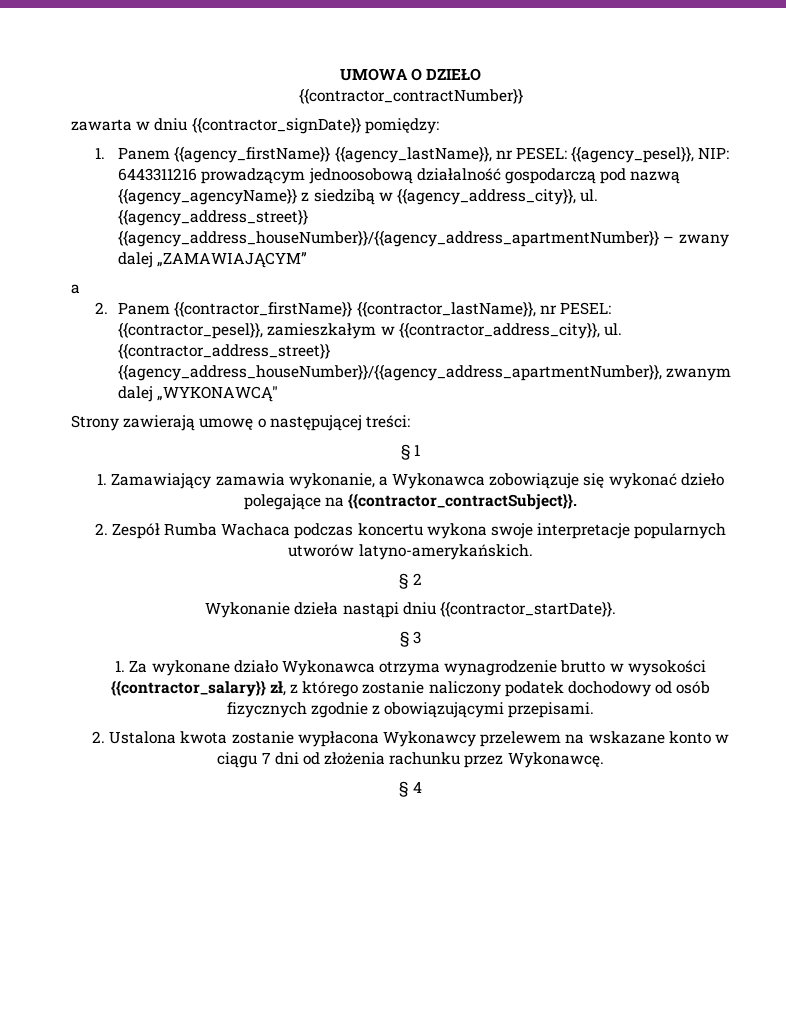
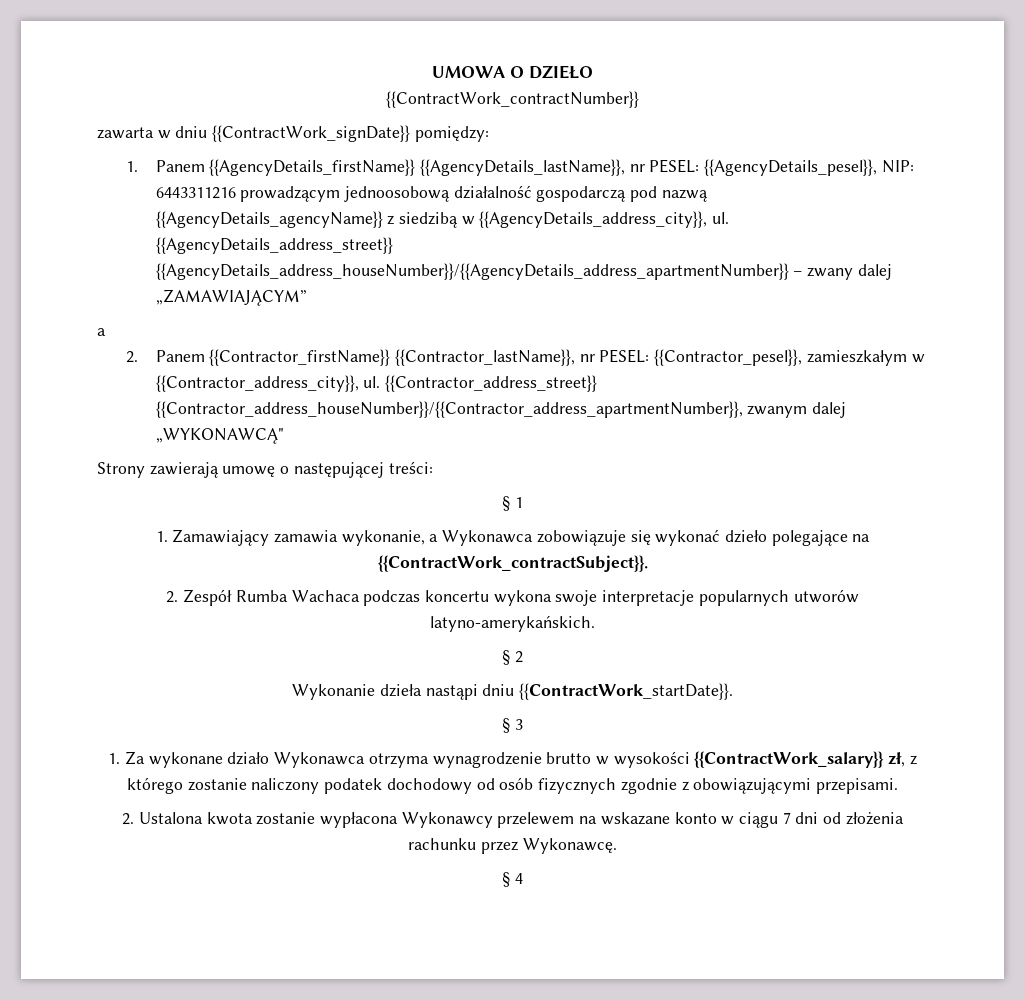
[298,88,523,104] {{contractor_contractNumber}} -> [386,91,639,108] {{ContractWork_contractNumber}}
[191,117,361,134] {{contractor_signDate}} -> [212,125,411,142] {{ContractWork_signDate}}
[174,146,695,163] {{agency_firstName}} {{agency_lastName}}, nr PESEL: {{agency_pesel}}, -> [209,159,878,176] {{AgencyDetails_firstName}} {{AgencyDetails_lastName}}, nr PESEL: {{AgencyDetails_pesel}},
[118,188,298,205] {{agency_agencyName}} -> [155,211,383,228] {{AgencyDetails_agencyName}}
[396,188,599,205] [118,209,309,226] [118,230,660,247] {{agency_address_city}}, ul. {{agency_address_street}} {{agency_address_houseNumber}}/{{agency_address_apartmentNumber}} -> [479,211,730,228] [155,237,393,254] [155,263,789,280] {{AgencyDetails_address_city}}, ul. {{AgencyDetails_address_street}} {{AgencyDetails_address_houseNumber}}/{{AgencyDetails_address_apartmentNumber}}
[174,301,611,317] [118,322,264,339] {{contractor_firstName}} {{contractor_lastName}}, nr PESEL: {{contractor_pesel}}, -> [209,349,803,366] {{Contractor_firstName}} {{Contractor_lastName}}, nr PESEL: {{Contractor_pesel}},
[398,322,622,339] [118,343,331,359] [118,364,663,381] {{contractor_address_city}}, ul. {{contractor_address_street}} {{agency_address_houseNumber}}/{{agency_address_apartmentNumber}}, -> [155,375,597,392] [155,401,743,418] {{Contractor_address_city}}, ul. {{Contractor_address_street}} {{Contractor_address_houseNumber}}/{{Contractor_address_apartmentNumber}},
[348,493,578,510] {{contractor_contractSubject}}. -> [377,555,648,572] {{ContractWork_contractSubject}}.
[439,601,616,617] {{contractor_startDate}}. -> [518,683,733,700] {{ContractWork_startDate}}.
[110,680,266,697] {{contractor_salary}} -> [694,751,885,768] {{ContractWork_salary}}

